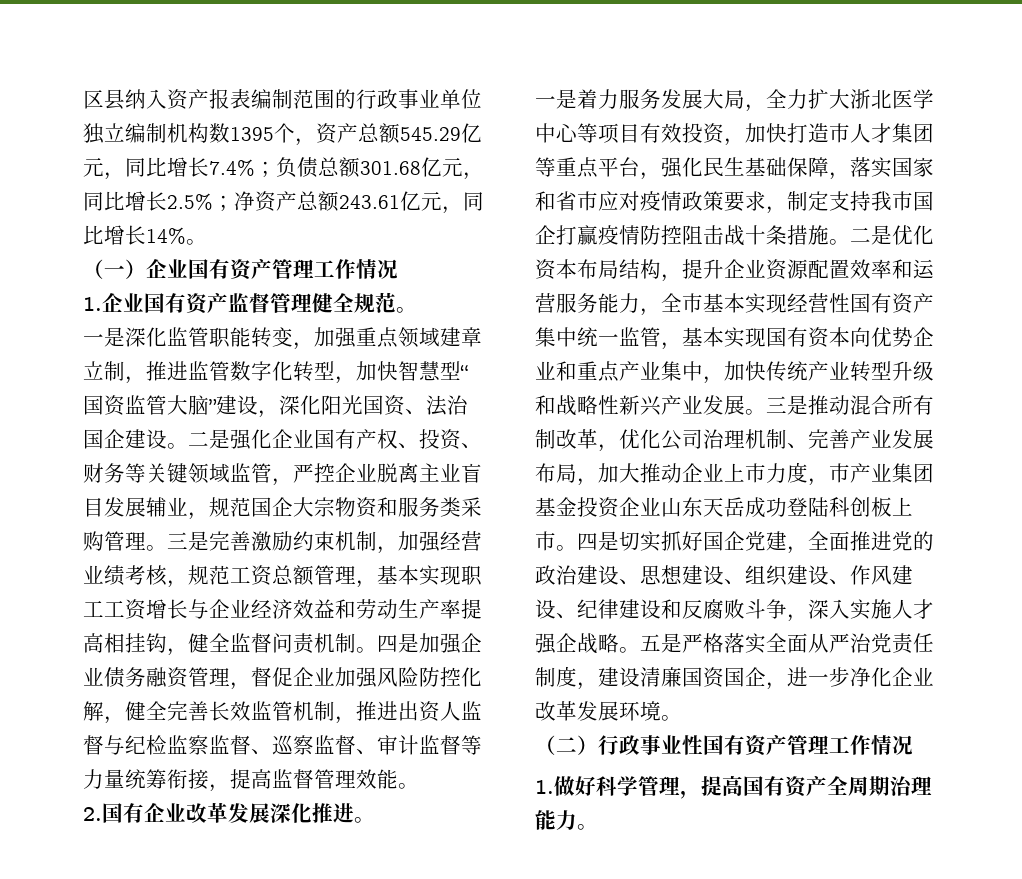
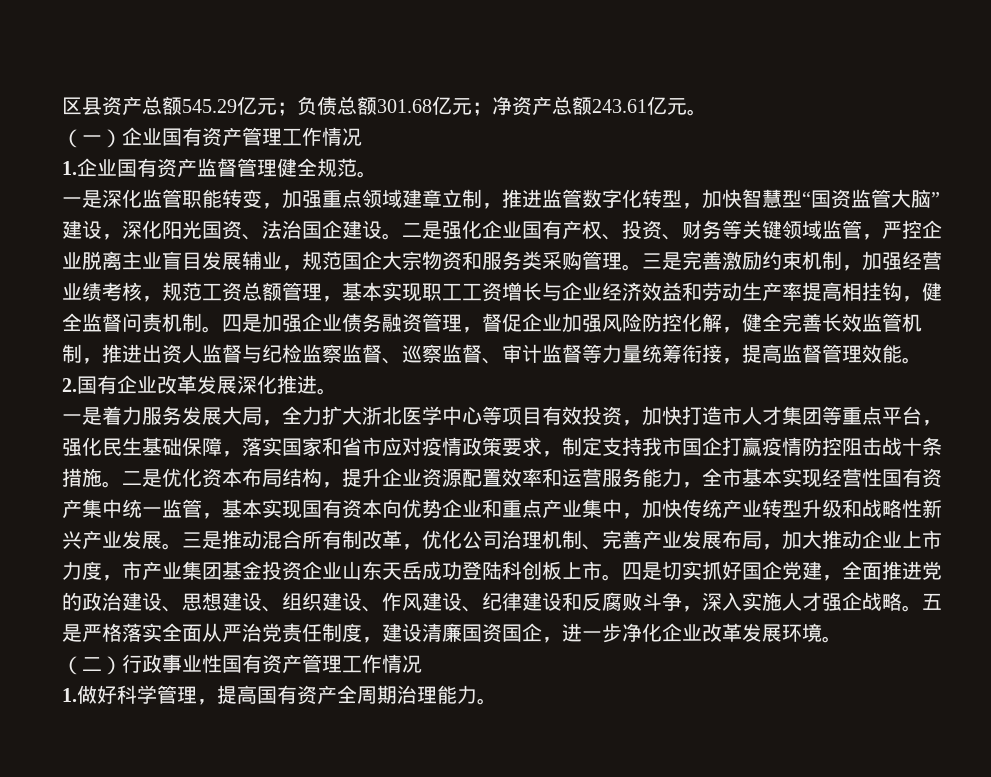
[125,89,482,110] [83,123,316,146] 纳入资产报表编制范围的行政事业单位独立编制机构数1395个， -> (102, 106) none
[104,157,255,180] ，同比增长7.4% -> (277, 106) none
[463,172,484,180] [83,191,213,211] ，同比增长2.5% -> (472, 106) none
[442,192,484,214] [83,225,186,245] ，同比增长14% -> (687, 106) none

